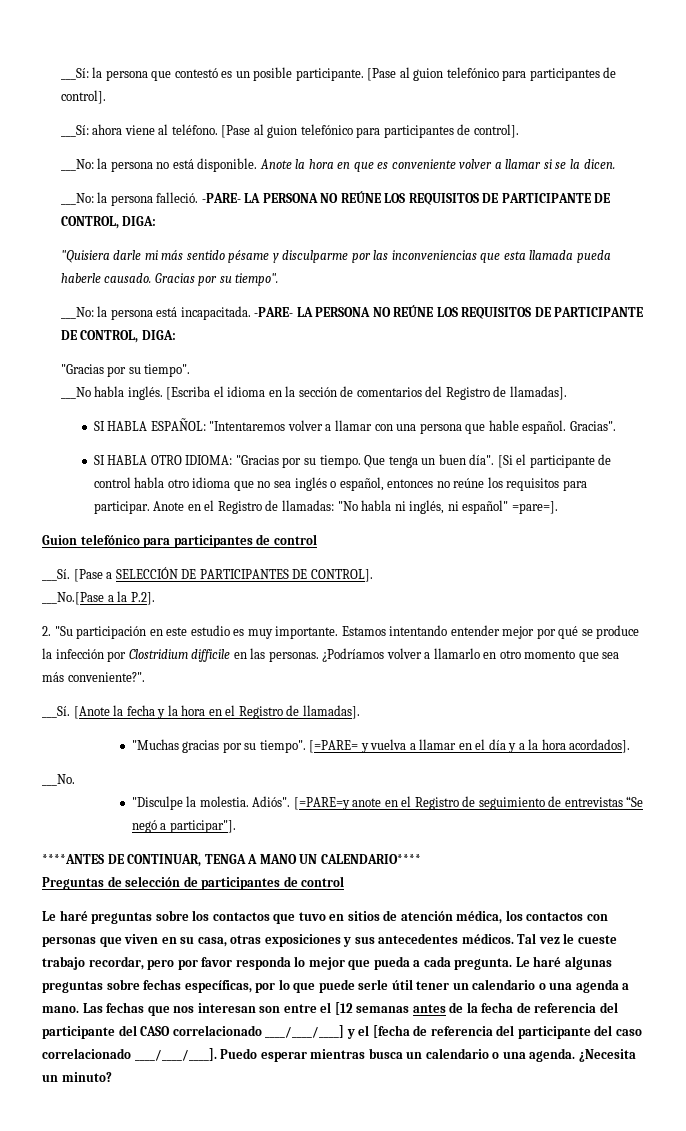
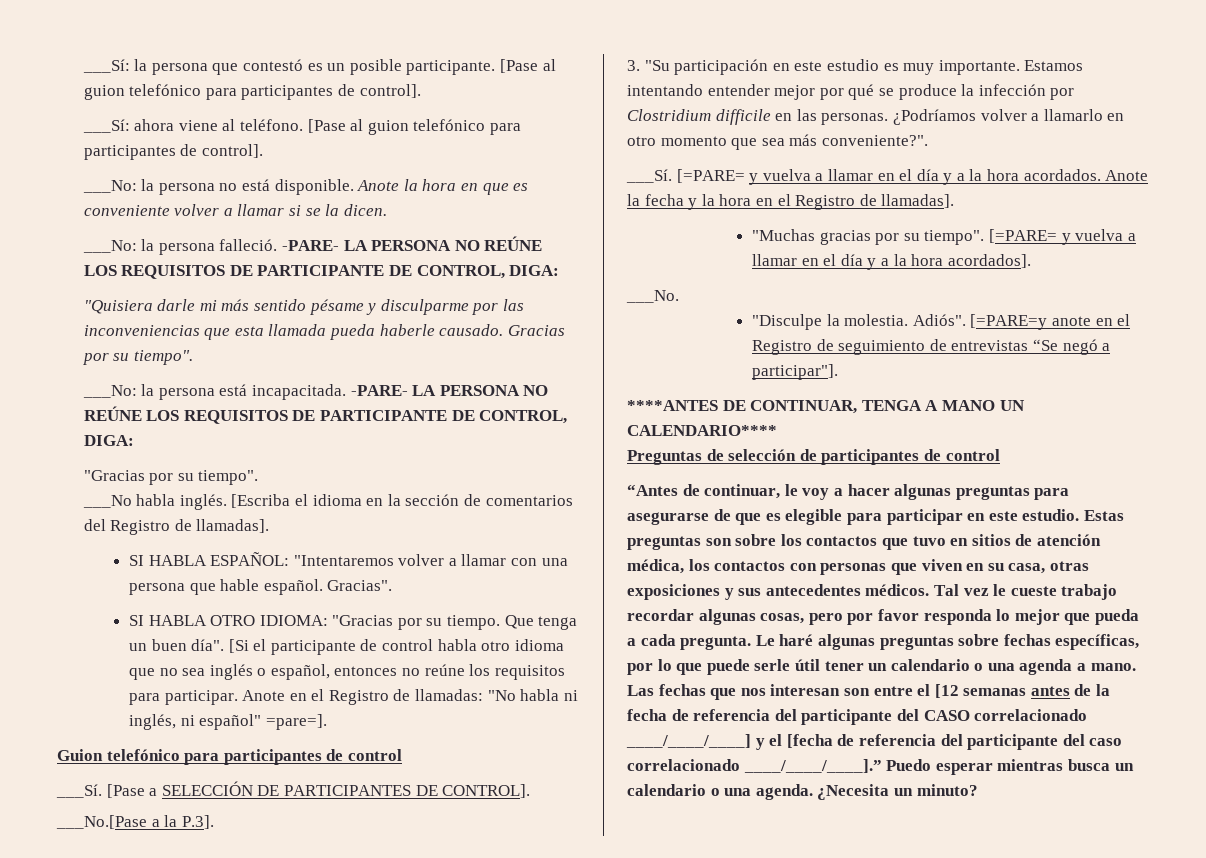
[130,592,155,605] [42,626,51,636] P.2]. // 2. -> [181,815,214,829] [627,60,640,71] P.3]. // 3.
[73,706,110,719] [Anote -> [676,169,1149,185] [=PARE= y vuelva a llamar en el día y a la hora acordados. Anote
[42,910,153,924] Le haré preguntas -> [627,484,1070,500] [627,509,1124,525] [627,536,732,550] “Antes de continuar, le voy a hacer algunas preguntas para asegurarse de que es elegible para participar en este estudio. Estas preguntas son
[88,956,144,970] recordar, -> [627,609,805,625] recordar algunas cosas,
[134,1048,217,1061] ____/____/____]. -> [743,759,882,773] ____/____/____].”

